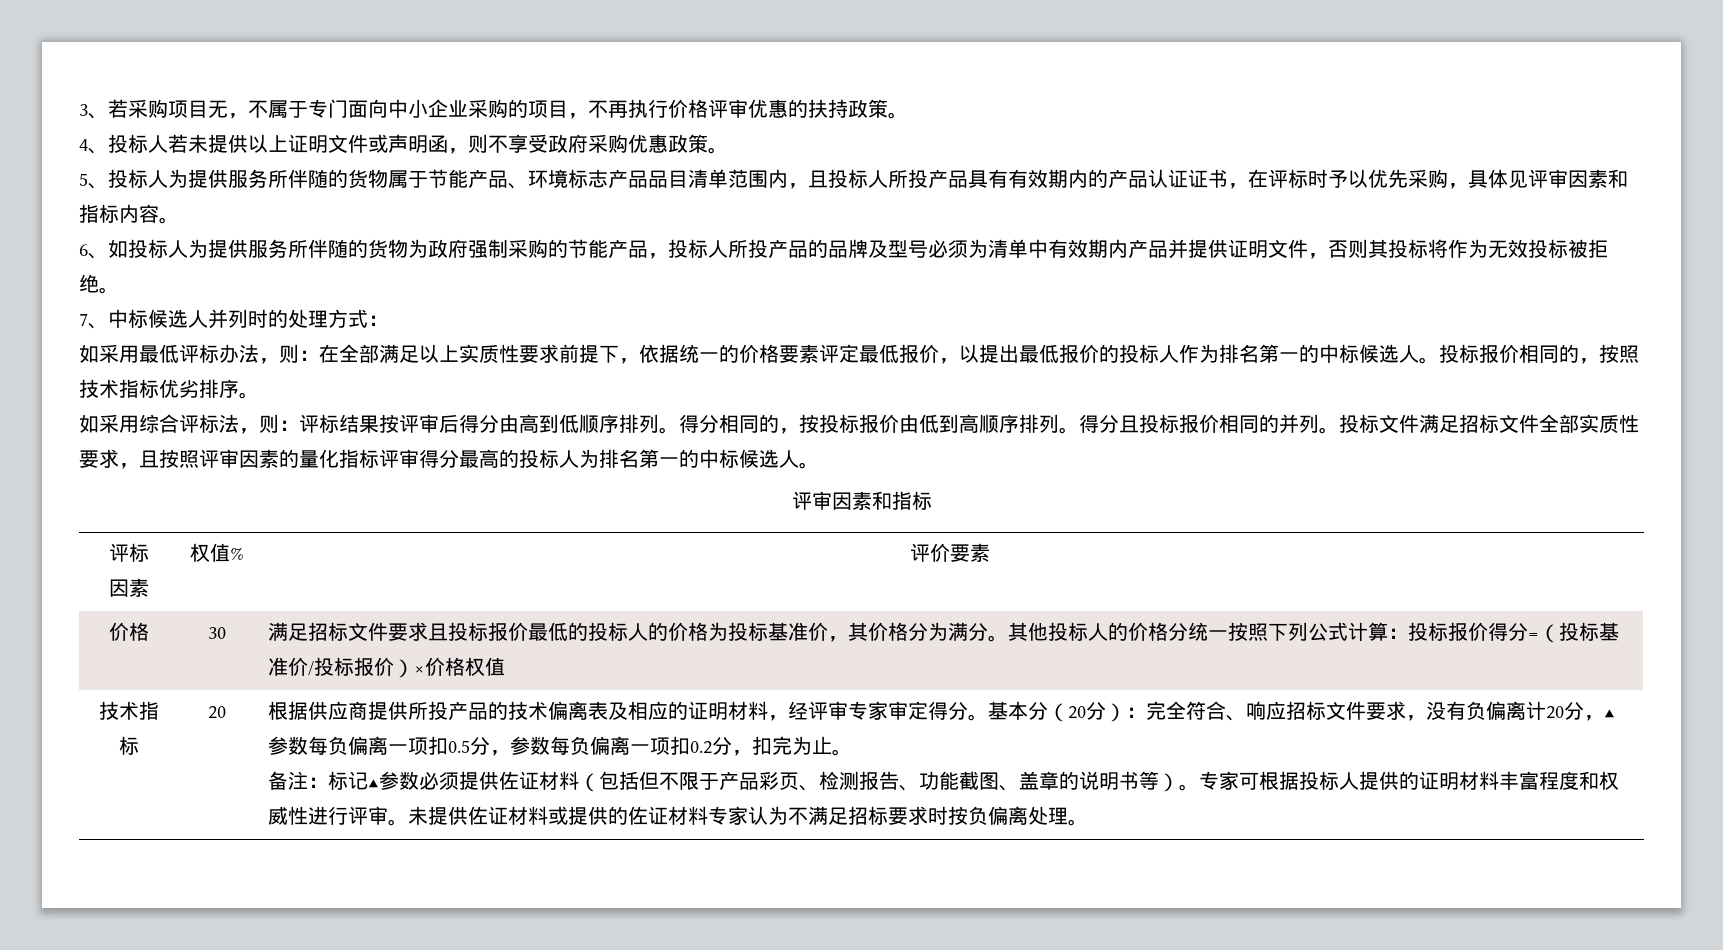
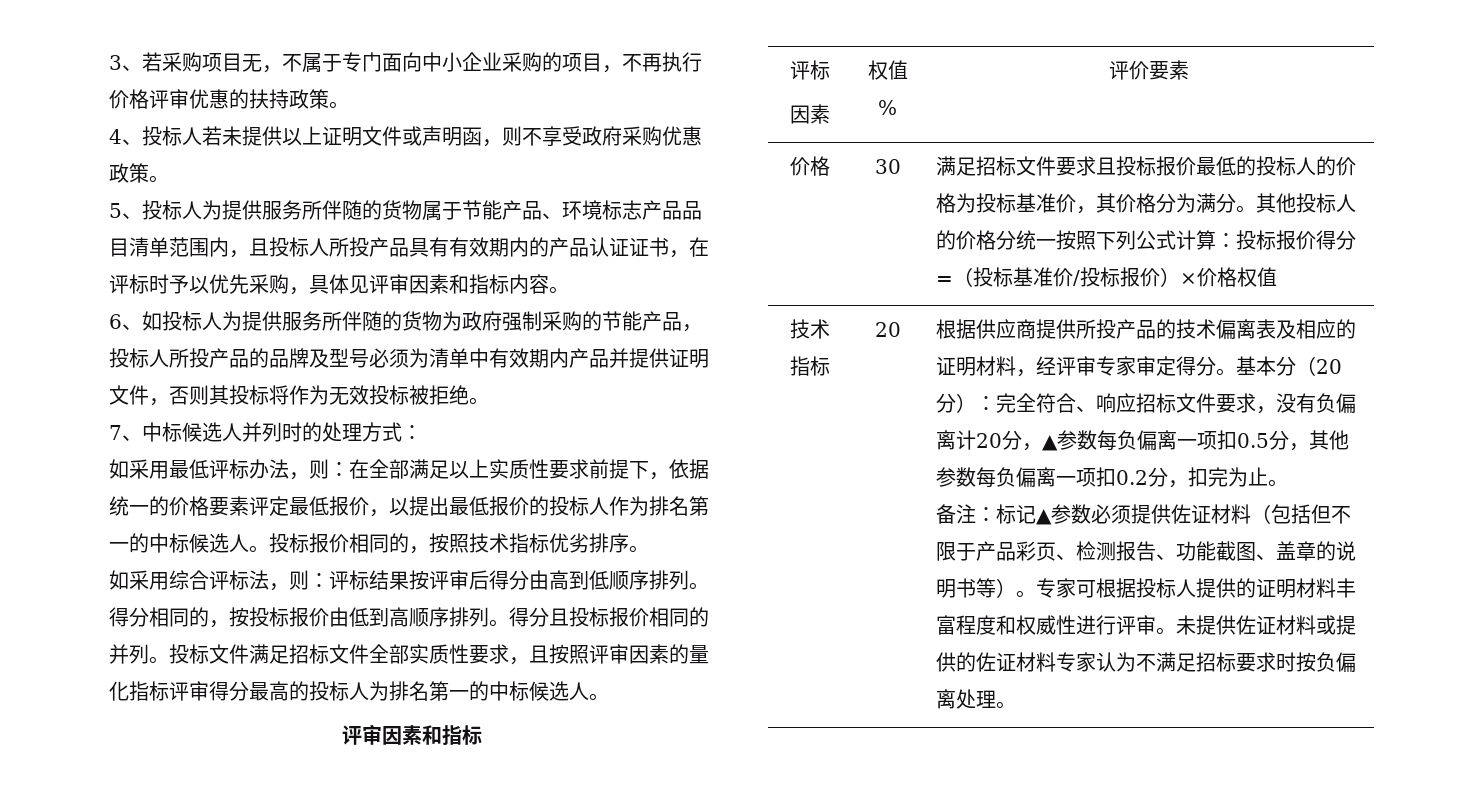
(510, 753) none -> [1309,430,1350,450] 其他

